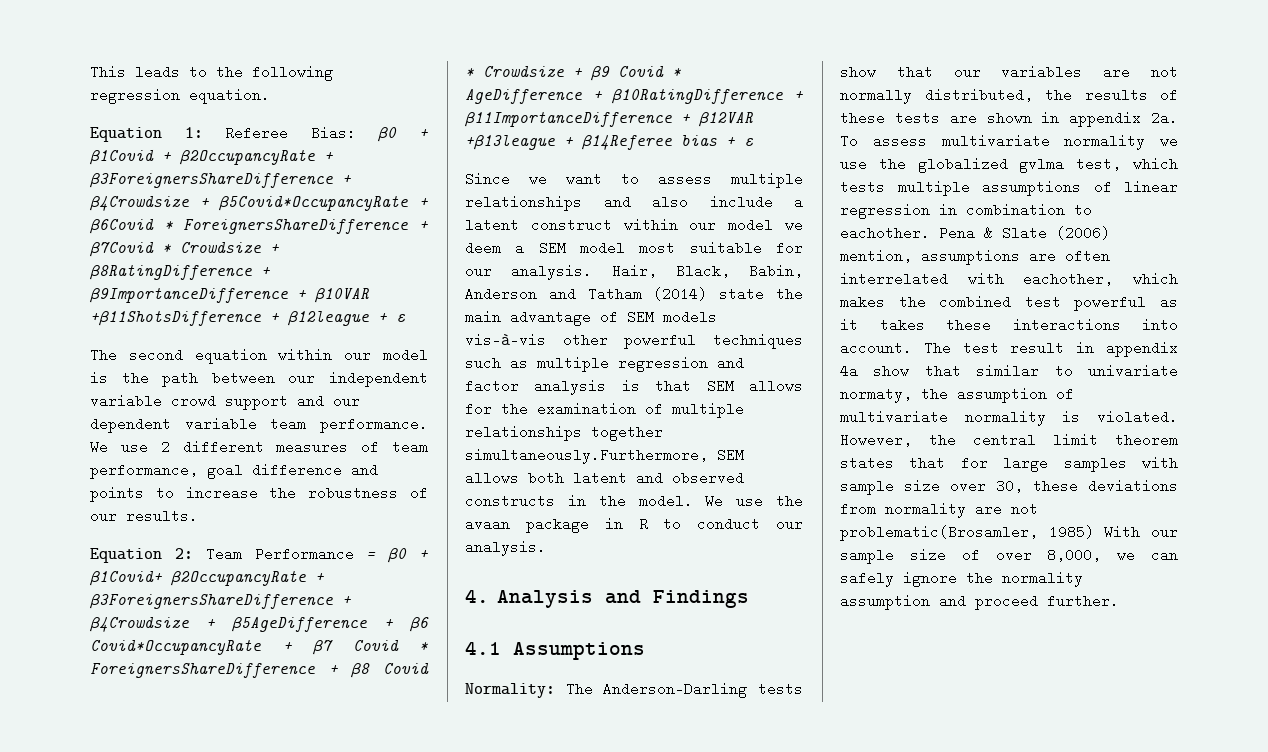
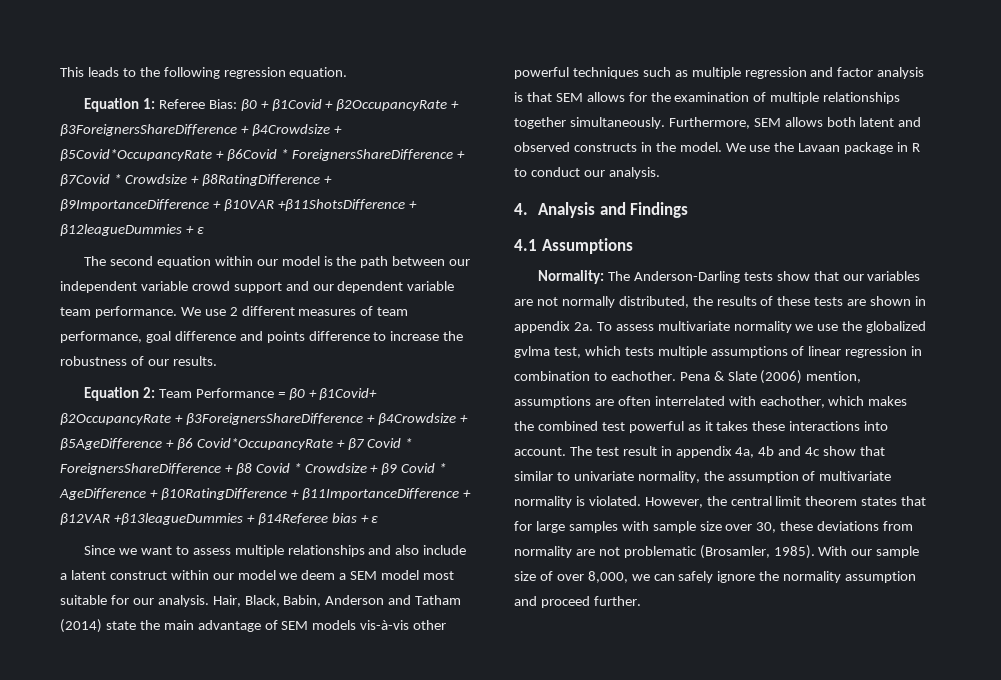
[287,310,369,326] β12league -> [60,224,182,236] β12leagueDummies
(144, 494) none -> [308,331,370,341] difference
[465,134,555,150] +β13league -> [113,513,243,525] +β13leagueDummies
[465,448,708,464] simultaneously.Furthermore, -> [569,117,750,129] simultaneously. Furthermore,
[465,517,510,531] avaan -> [798,143,841,152] Lavaan
[840,364,858,378] 4a -> [735,446,821,458] 4a, 4b and 4c
[840,387,912,403] normaty, -> [637,471,700,483] normality,
[840,525,1094,541] problematic(Brosamler, 1985) -> [623,545,815,559] problematic (Brosamler, 1985).

